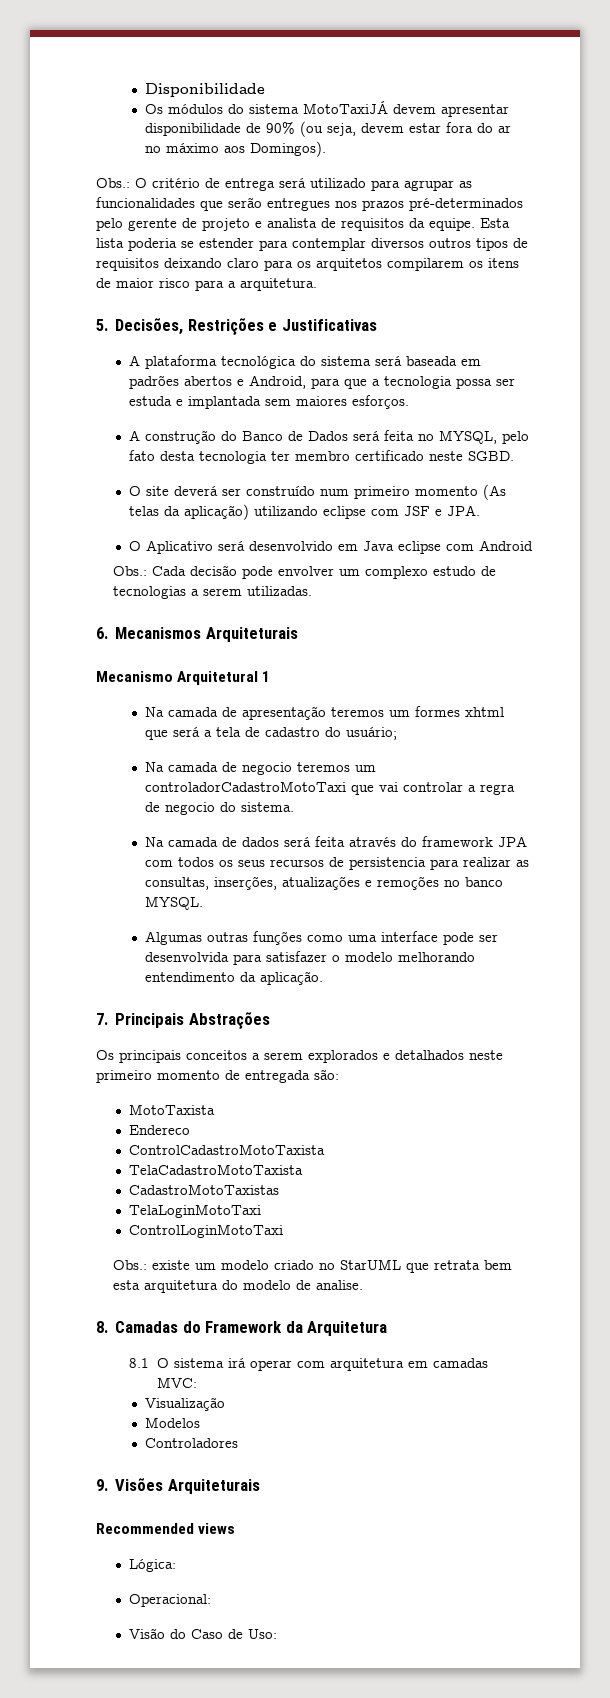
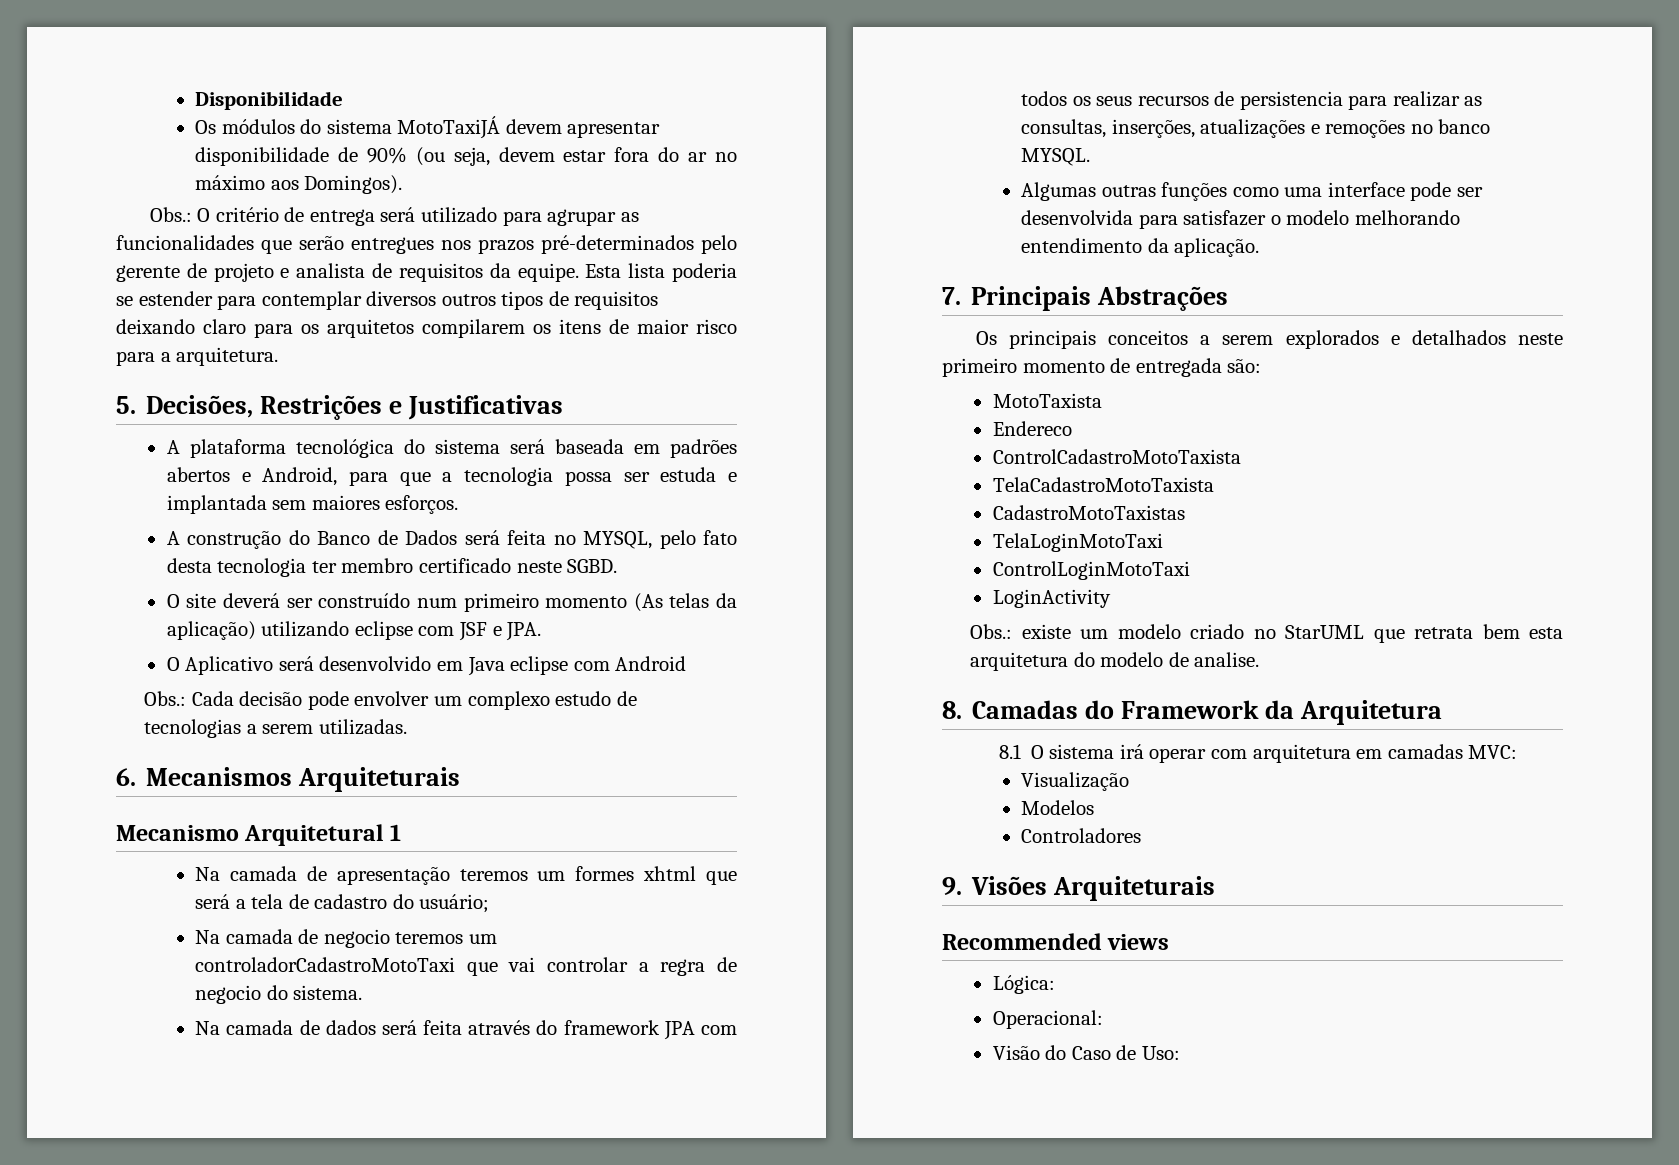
(283, 1231) none -> [992,589,1111,608] // LoginActivity

